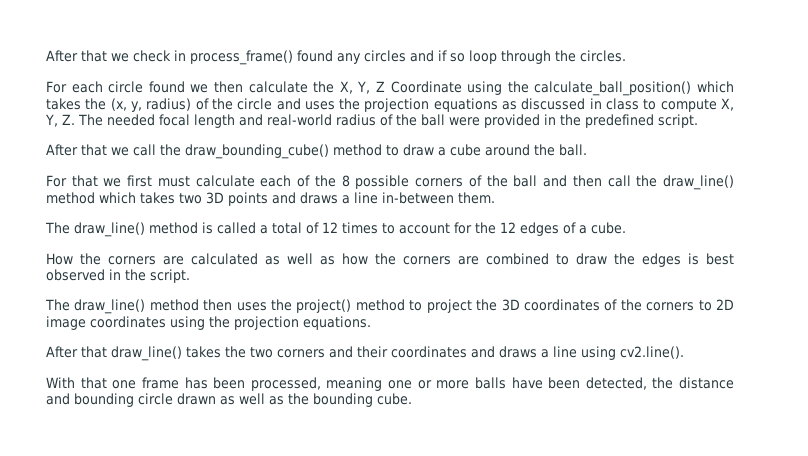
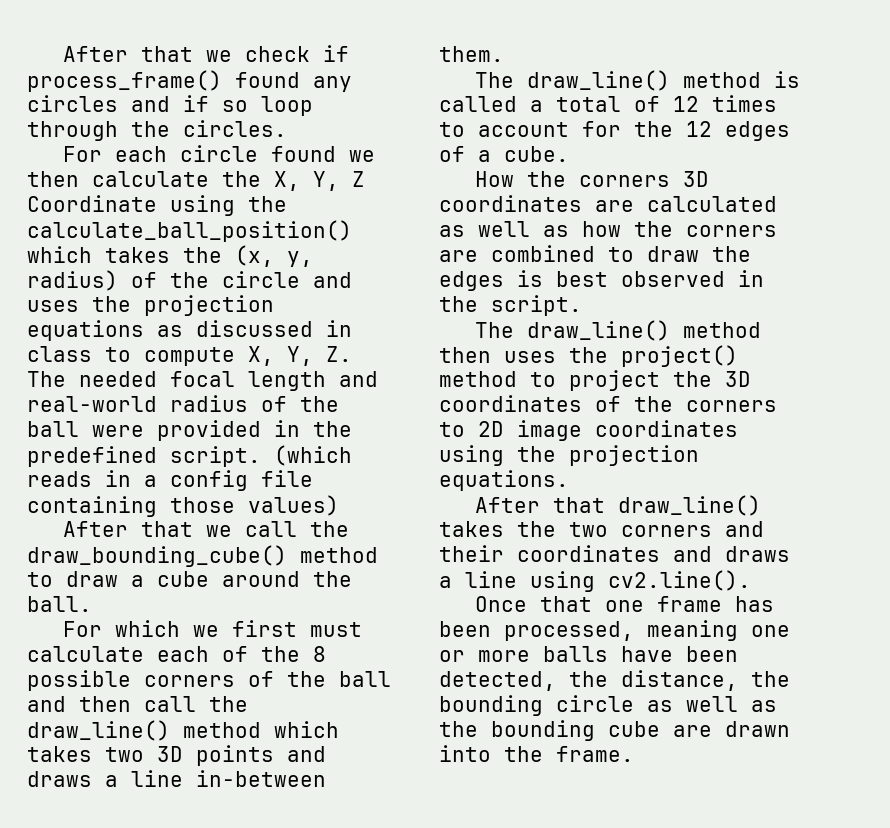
[174,50,186,61] in -> [322,45,349,62] if
(698, 121) none -> [274,445,352,466] [27,470,313,491] [27,495,339,517] (which reads in a config file containing those values)
[71,175,98,187] that -> [114,620,180,637] which
(156, 260) none -> [682,171,709,187] [439,195,582,212] 3D coordinates
[46,377,75,388] With -> [474,596,527,612] Once
[679,377,734,389] [46,393,70,405] distance and -> [621,670,790,691] distance, the
[177,393,216,405] drawn -> (634, 703) none
[377,393,412,405] cube. -> [608,721,790,737] [439,745,634,762] cube are drawn into the frame.

